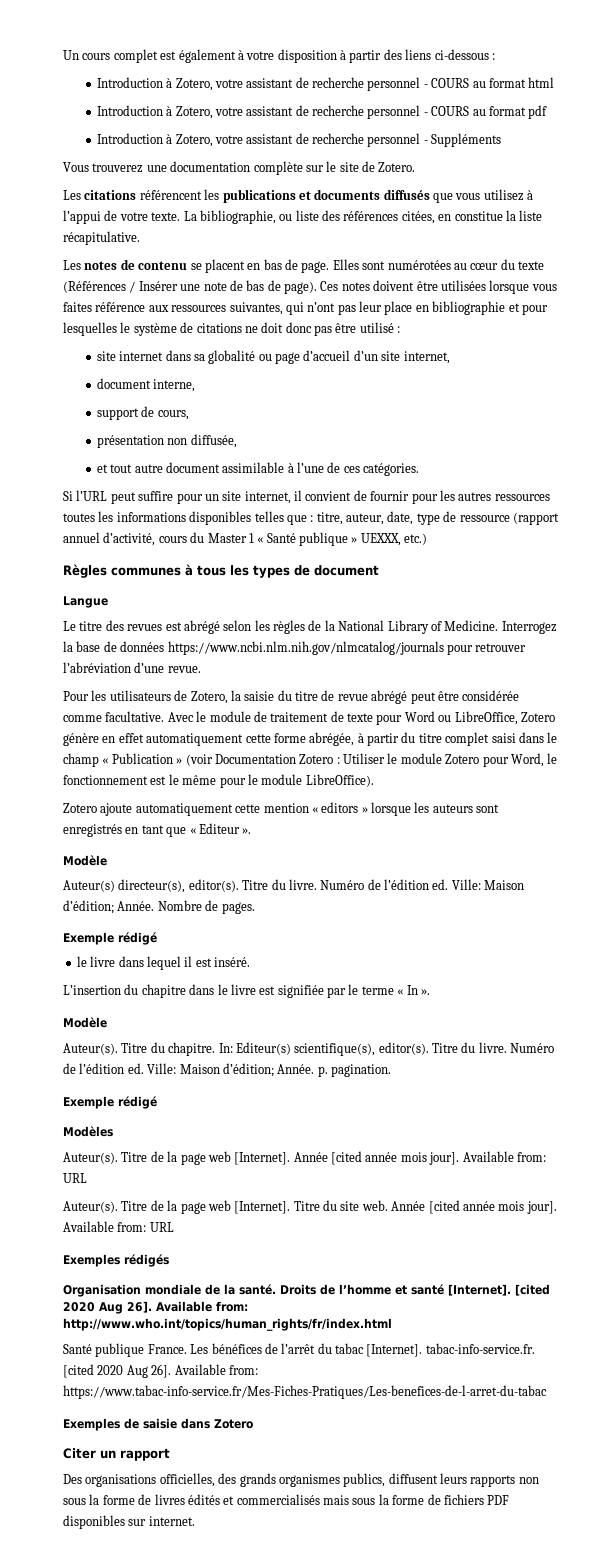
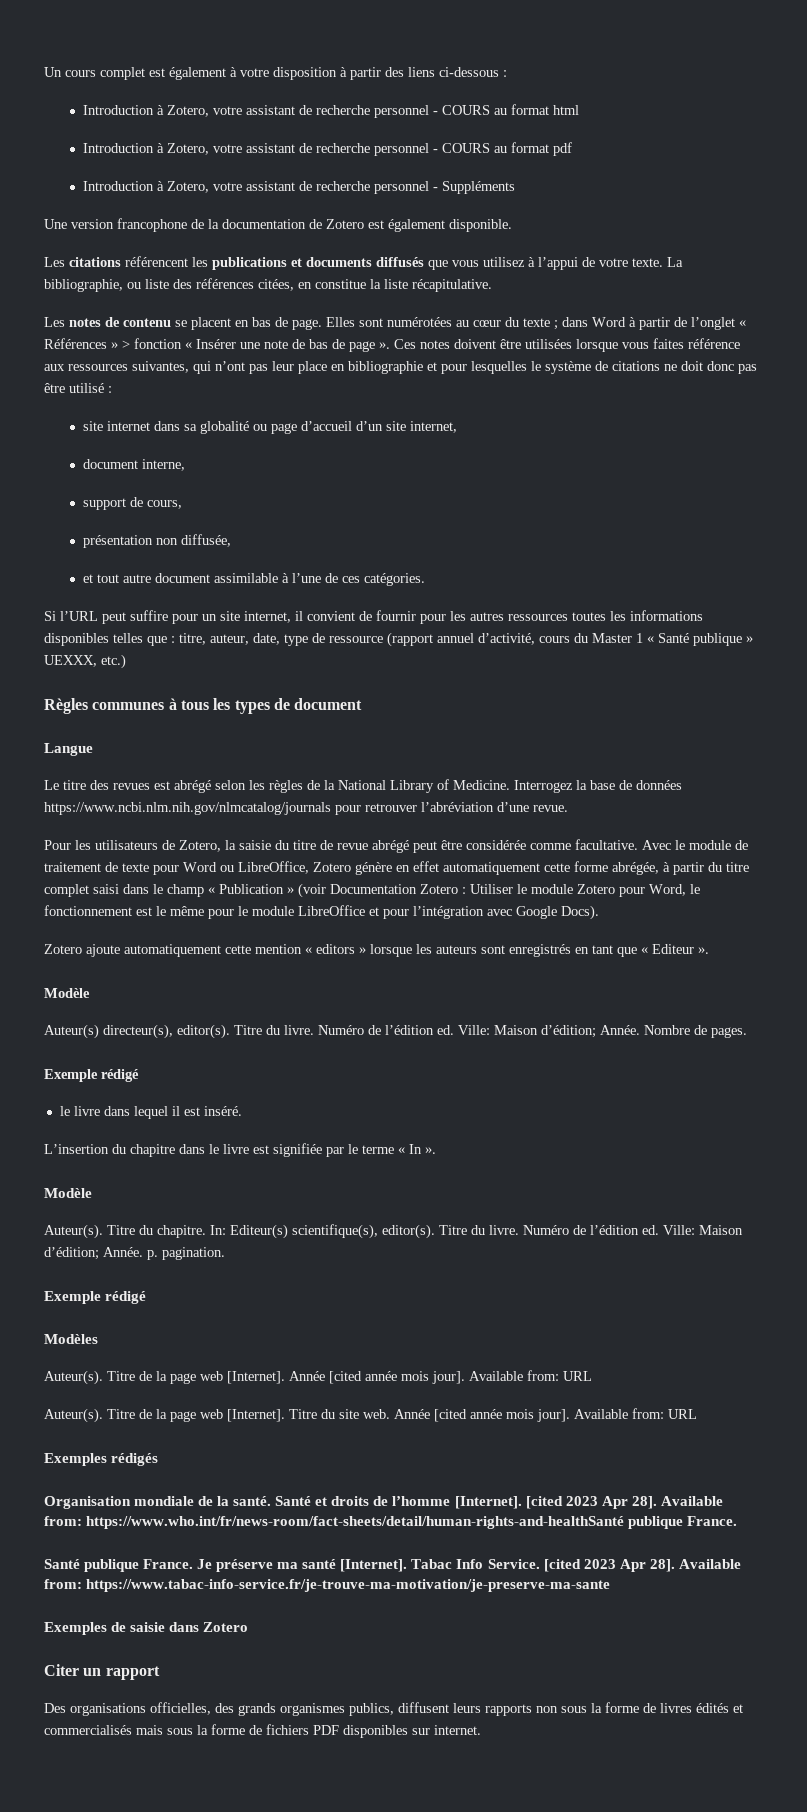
[63,161,416,175] Vous trouverez une documentation complète sur le site de Zotero. -> [44,218,512,232] Une version francophone de la documentation de Zotero est également disponible.
[63,281,136,293] (Références / -> [554,317,746,330] [44,338,192,349] ; dans Word à partir de l’onglet « Références » > fonction «
[284,281,317,294] page). -> [349,341,390,352] page ».
[305,774,374,787] LibreOffice). -> [298,905,599,920] LibreOffice et pour l’intégration avec Google Docs).
[280,1284,550,1296] [63,1301,248,1314] [63,1318,392,1331] [63,1343,535,1357] [63,1364,258,1378] [63,1385,547,1399] Droits de l’homme et santé [Internet]. [cited 2020 Aug 26]. Available from: http://www.who.int/topics/human_rights/fr/index.html // Santé publique France. Les bénéfices de l’arrêt du tabac [Internet]. tabac-info-service.fr. [cited 2020 Aug 26]. Available from: https://www.tabac-info-service.fr/Mes-Fiches-Pratiques/Les-benefices-de-l-arret-du-tabac -> [275,1496,723,1509] [44,1516,738,1529] [44,1559,741,1572] [44,1579,611,1592] Santé et droits de l’homme [Internet]. [cited 2023 Apr 28]. Available from: https://www.who.int/fr/news-room/fact-sheets/detail/human-rights-and-healthSanté publique France. // Santé publique France. Je préserve ma santé [Internet]. Tabac Info Service. [cited 2023 Apr 28]. Available from: https://www.tabac-info-service.fr/je-trouve-ma-motivation/je-preserve-ma-sante

